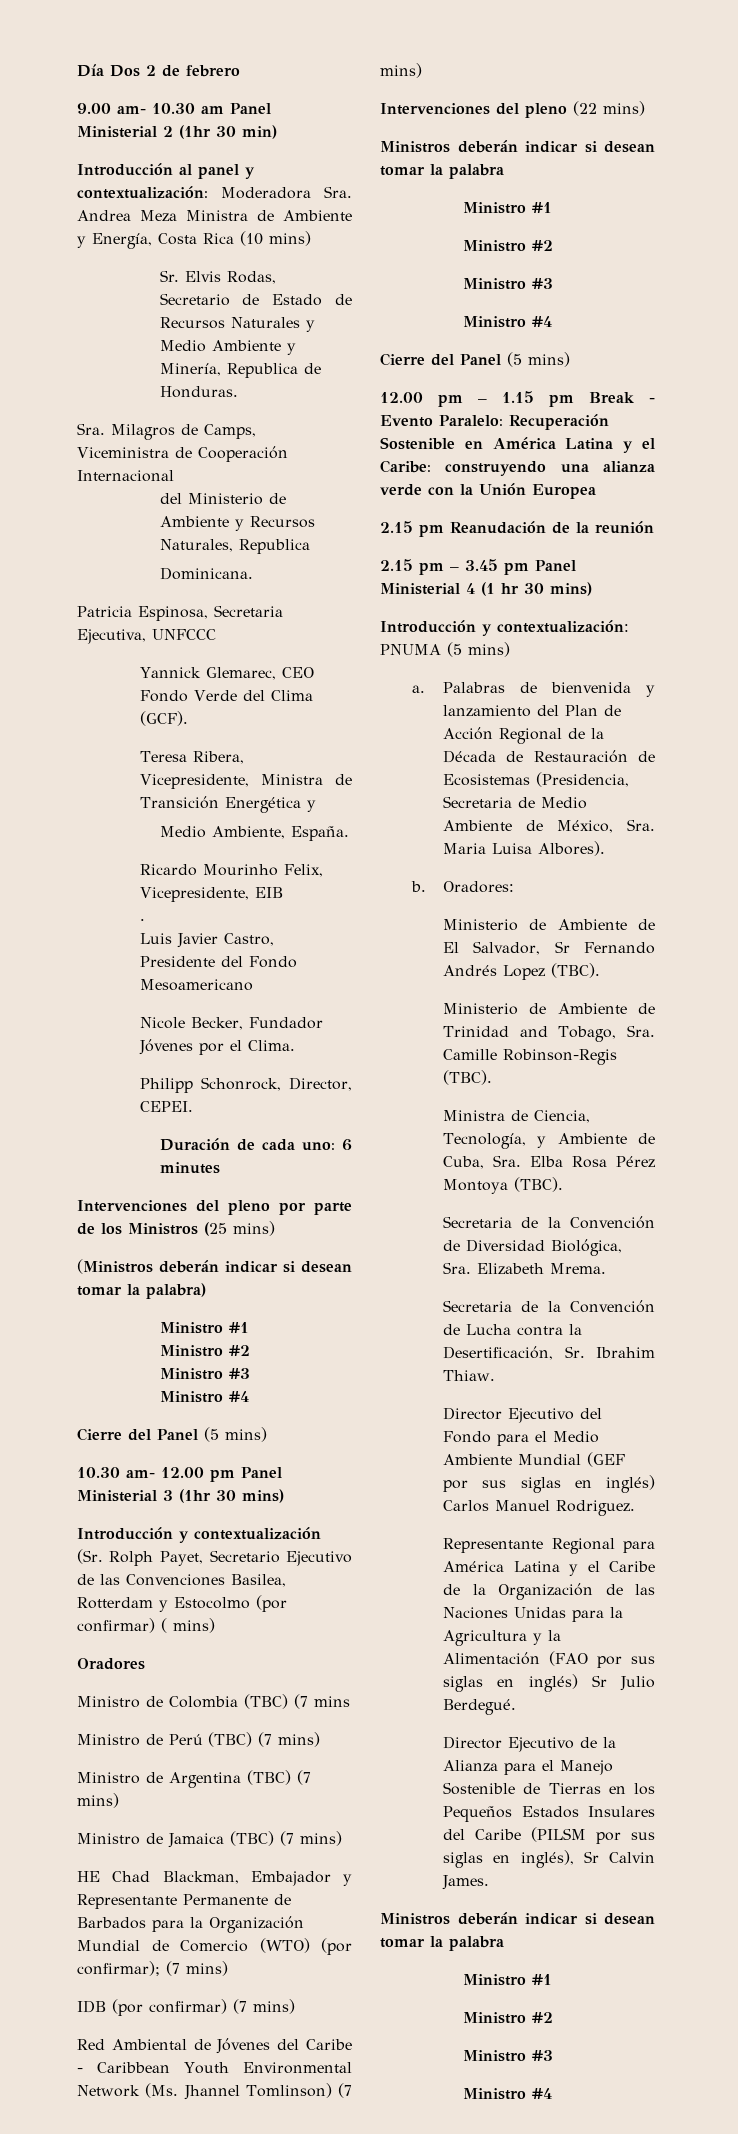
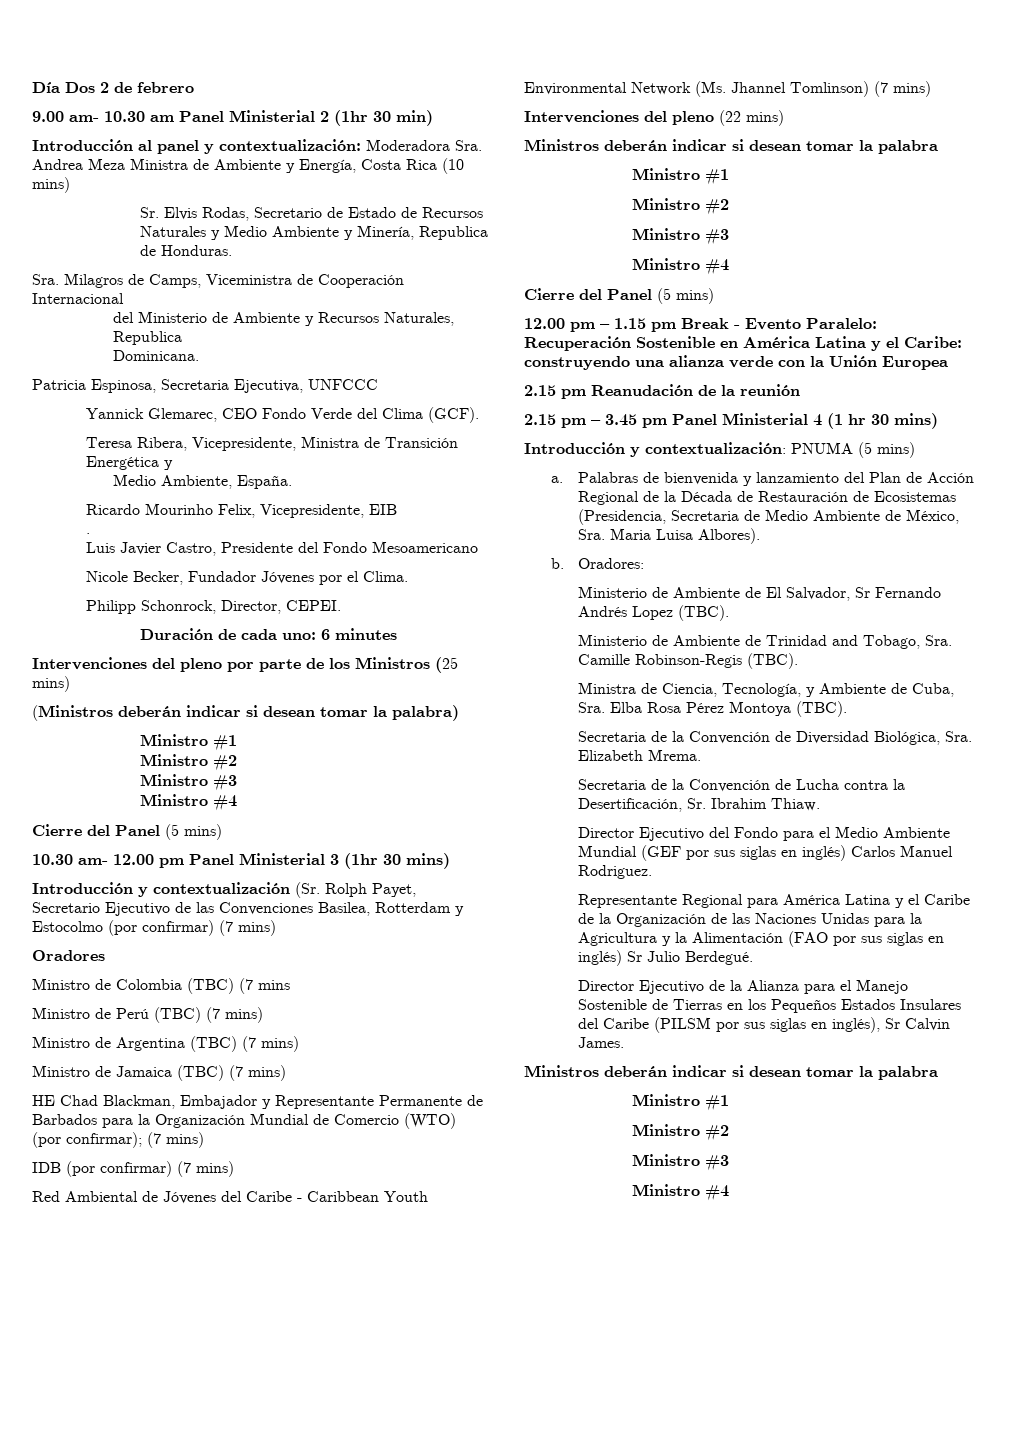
[161,1618,167,1633] ( -> [219,920,233,936] (7

